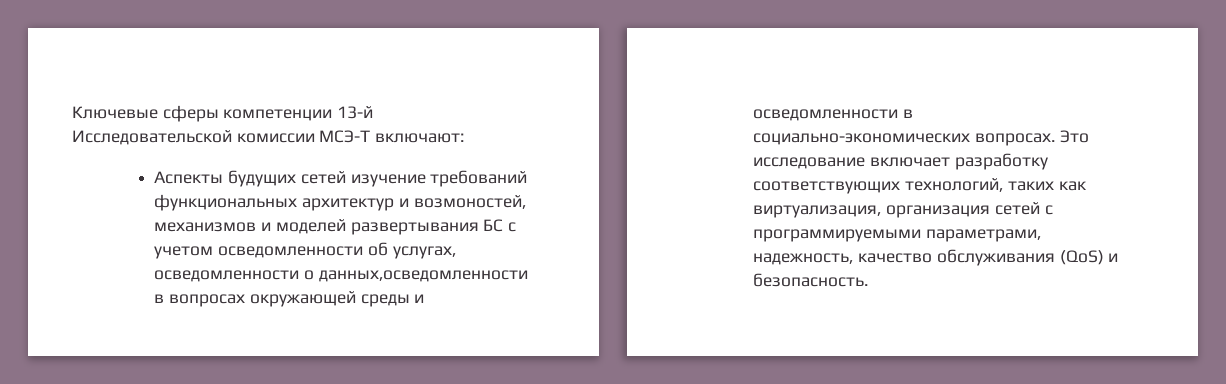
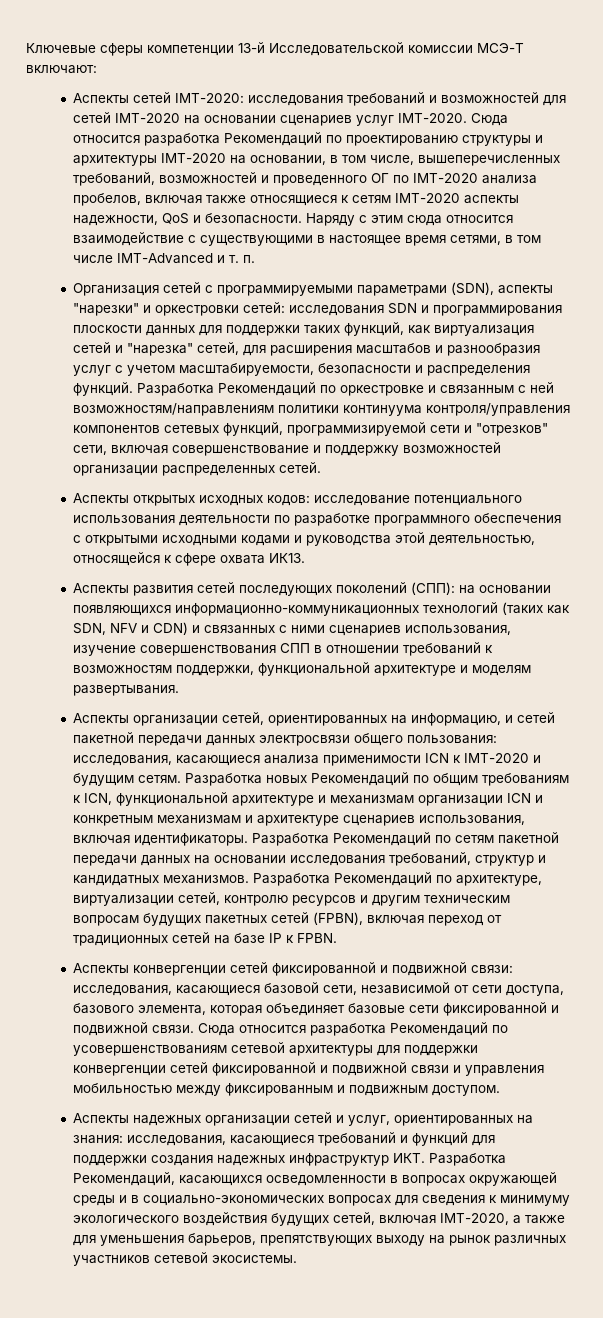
[228,170,528,187] [154,194,526,211] [154,219,516,235] [154,242,456,259] [154,270,528,282] будущих сетей изучение требований функциональных архитектур и возмоностей, механизмов и моделей развертывания БС с учетом осведомленности об услугах, осведомленности о данных,осведомленности -> [133,92,567,106] [73,112,509,126] [73,132,544,146] [73,153,561,166] [73,172,538,186] [73,193,520,206] [73,213,514,226] [73,232,542,246] [73,253,256,264] [73,282,554,296] [73,302,563,316] [73,322,535,336] [73,342,541,356] [73,363,531,376] [73,382,555,396] [73,403,571,416] [73,422,549,436] [73,442,502,456] [73,462,322,476] [73,493,523,506] [73,513,562,526] [73,532,536,546] [73,552,306,566] [73,582,552,596] [73,602,571,616] [73,622,512,636] [73,642,494,656] [73,662,532,676] [73,685,180,696] [73,712,556,726] [73,732,498,746] [73,753,542,766] [73,772,570,786] [73,792,544,806] [73,815,526,826] [73,832,560,846] [73,852,547,866] [73,872,543,886] [73,892,511,906] [73,912,503,926] [73,932,338,946] [73,962,514,976] [73,982,565,996] [73,1002,560,1016] [73,1022,509,1036] [73,1042,479,1056] [73,1062,545,1076] [73,1083,501,1096] [73,1112,534,1126] [73,1132,496,1146] [73,1153,507,1166] [73,1172,387,1186] сетей IMT-2020: исследования требований и возможностей для сетей IMT-2020 на основании сценариев услуг IMT-2020. Сюда относится разработка Рекомендаций по проектированию структуры и архитектуры IMT-2020 на основании, в том числе, вышеперечисленных требований, возможностей и проведенного ОГ по IMT-2020 анализа пробелов, включая также относящиеся к сетям IMT-2020 аспекты надежности, QoS и безопасности. Наряду с этим сюда относится взаимодействие с существующими в настоящее время сетями, в том числе IMT-Advanced и т. п. // Организация сетей с программируемыми параметрами (SDN), аспекты "нарезки" и оркестровки сетей: исследования SDN и программирования плоскости данных для поддержки таких функций, как виртуализация сетей и "нарезка" сетей, для расширения масштабов и разнообразия услуг с учетом масштабируемости, безопасности и распределения функций. Разработка Рекомендаций по оркестровке и связанным с ней возможностям/направлениям политики континуума контроля/управления компонентов сетевых функций, программизируемой сети и "отрезков" сети, включая совершенствование и поддержку возможностей организации распределенных сетей. // Аспекты открытых исходных кодов: исследование потенциального использования деятельности по разработке программного обеспечения с открытыми исходными кодами и руководства этой деятельностью, относящейся к сфере охвата ИК13. // Аспекты развития сетей последующих поколений (СПП): на основании появляющихся информационно-коммуникационных технологий (таких как SDN, NFV и CDN) и связанных с ними сценариев использования, изучение совершенствования СПП в отношении требований к возможностям поддержки, функциональной архитектуре и моделям развертывания. // Аспекты организации сетей, ориентированных на информацию, и сетей пакетной передачи данных электросвязи общего пользования: исследования, касающиеся анализа применимости ICN к IMT-2020 и будущим сетям. Разработка новых Рекомендаций по общим требованиям к ICN, функциональной архитектуре и механизмам организации ICN и конкретным механизмам и архитектуре сценариев использования, включая идентификаторы. Разработка Рекомендаций по сетям пакетной передачи данных на основании исследования требований, структур и кандидатных механизмов. Разработка Рекомендаций по архитектуре, виртуализации сетей, контролю ресурсов и другим техническим вопросам будущих пакетных сетей (FPBN), включая переход от традиционных сетей на базе IP к FPBN. // Аспекты конвергенции сетей фиксированной и подвижной связи: исследования, касающиеся базовой сети, независимой от сети доступа, базового элемента, которая объединяет базовые сети фиксированной и подвижной связи. Сюда относится разработка Рекомендаций по усовершенствованиям сетевой архитектуры для поддержки конвергенции сетей фиксированной и подвижной связи и управления мобильностью между фиксированным и подвижным доступом. // Аспекты надежных организации сетей и услуг, ориентированных на знания: исследования, касающиеся требований и функций для поддержки создания надежных инфраструктур ИКТ. Разработка Рекомендаций, касающихся осведомленности
[753,109,899,121] осведомленности -> (128, 1199) none
[975,130,1089,146] [753,153,1048,170] [753,178,1087,194] [753,202,1053,218] [753,229,1042,242] [753,249,1119,266] [753,273,869,287] вопросах. Это исследование включает разработку соответствующих технологий, таких как виртуализация, организация сетей с программируемыми параметрами, надежность, качество обслуживания (QoS) и безопасность. -> [328,1195,571,1206] [73,1212,566,1226] [73,1233,567,1246] [73,1252,298,1266] вопросах для сведения к минимуму экологического воздействия будущих сетей, включая IMT-2020, а также для уменьшения барьеров, препятствующих выходу на рынок различных участников сетевой экосистемы.

